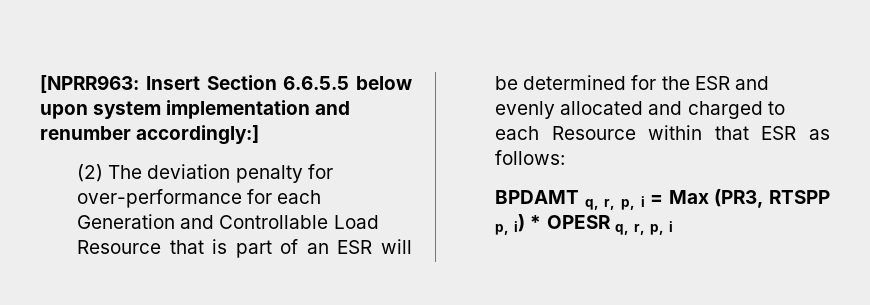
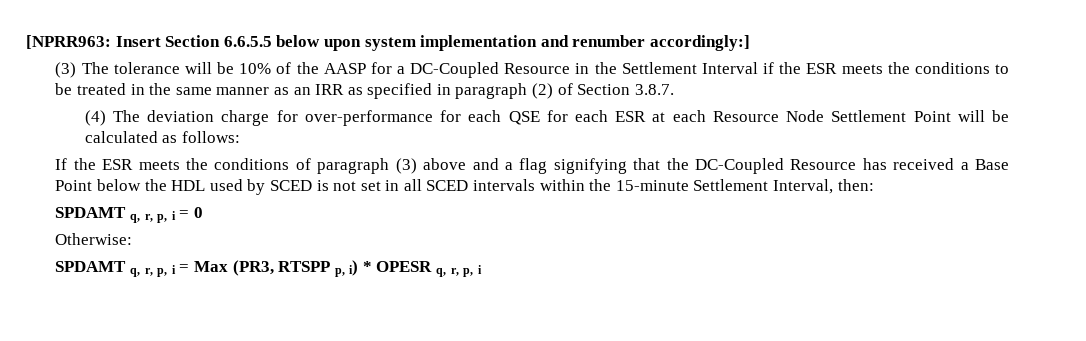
[77,164,104,182] (2) -> [55,62,1009,78] [55,83,674,99] [84,110,106,126] (3) The tolerance will be 10% of the AASP for a DC-Coupled Resource in the Settlement Interval if the ESR meets the conditions to be treated in the same manner as an IRR as specified in paragraph (2) of Section 3.8.7. // (4)
[235,165,303,183] penalty -> [221,110,270,126] charge
[77,214,379,229] [77,239,412,258] [495,75,769,90] [495,101,785,119] [495,125,830,140] [495,150,566,165] [495,190,580,204] Generation and Controllable Load Resource that is part of an ESR will be determined for the ESR and evenly allocated and charged to each Resource within that ESR as follows: // BPDAMT -> [508,110,1010,125] [84,131,240,143] [55,158,1010,174] [55,179,874,195] [55,207,203,223] [55,233,133,245] [55,261,127,272] QSE for each ESR at each Resource Node Settlement Point will be calculated as follows: // If the ESR meets the conditions of paragraph (3) above and a flag signifying that the DC-Coupled Resource has received a Base Point below the HDL used by SCED is not set in all SCED intervals within the 15-minute Settlement Interval, then: // SPDAMT q, r, p, i = 0 // Otherwise: // SPDAMT

